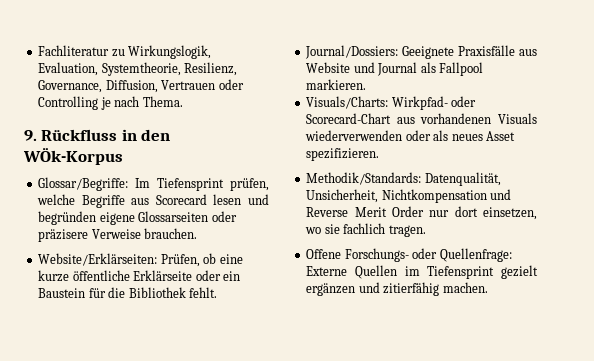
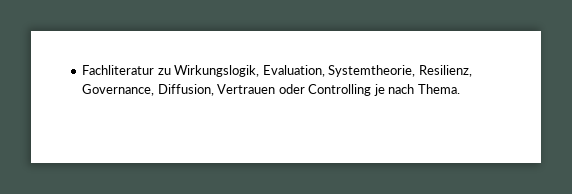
[24,129,171,141] [23,148,123,165] [38,177,269,191] [37,194,269,208] [38,211,237,225] [38,228,198,242] [38,253,243,267] [38,270,241,282] [38,287,218,298] [305,45,537,59] [306,62,484,76] [306,79,367,90] [306,96,477,110] [306,113,537,124] [305,130,516,141] [306,148,380,161] [306,172,501,186] [306,189,512,203] [306,206,537,220] [305,223,426,237] [306,248,512,262] [306,265,538,279] [306,282,488,296] // 9. Rückfluss in den WÖk-Korpus // Glossar/Begriffe: Im Tiefensprint prüfen, welche Begriffe aus Scorecard lesen und begründen eigene Glossarseiten oder präzisere Verweise brauchen. // Website/Erklärseiten: Prüfen, ob eine kurze öffentliche Erklärseite oder ein Baustein für die Bibliothek fehlt. // Journal/Dossiers: Geeignete Praxisfälle aus Website und Journal als Fallpool markieren. // Visuals/Charts: Wirkpfad- oder Scorecard-Chart aus vorhandenen Visuals wiederverwenden oder als neues Asset spezifizieren. // Methodik/Standards: Datenqualität, Unsicherheit, Nichtkompensation und Reverse Merit Order nur dort einsetzen, wo sie fachlich tragen. // Offene Forschungs- oder Quellenfrage: Externe Quellen im Tiefensprint gezielt ergänzen und zitierfähig machen. -> (460, 89) none

